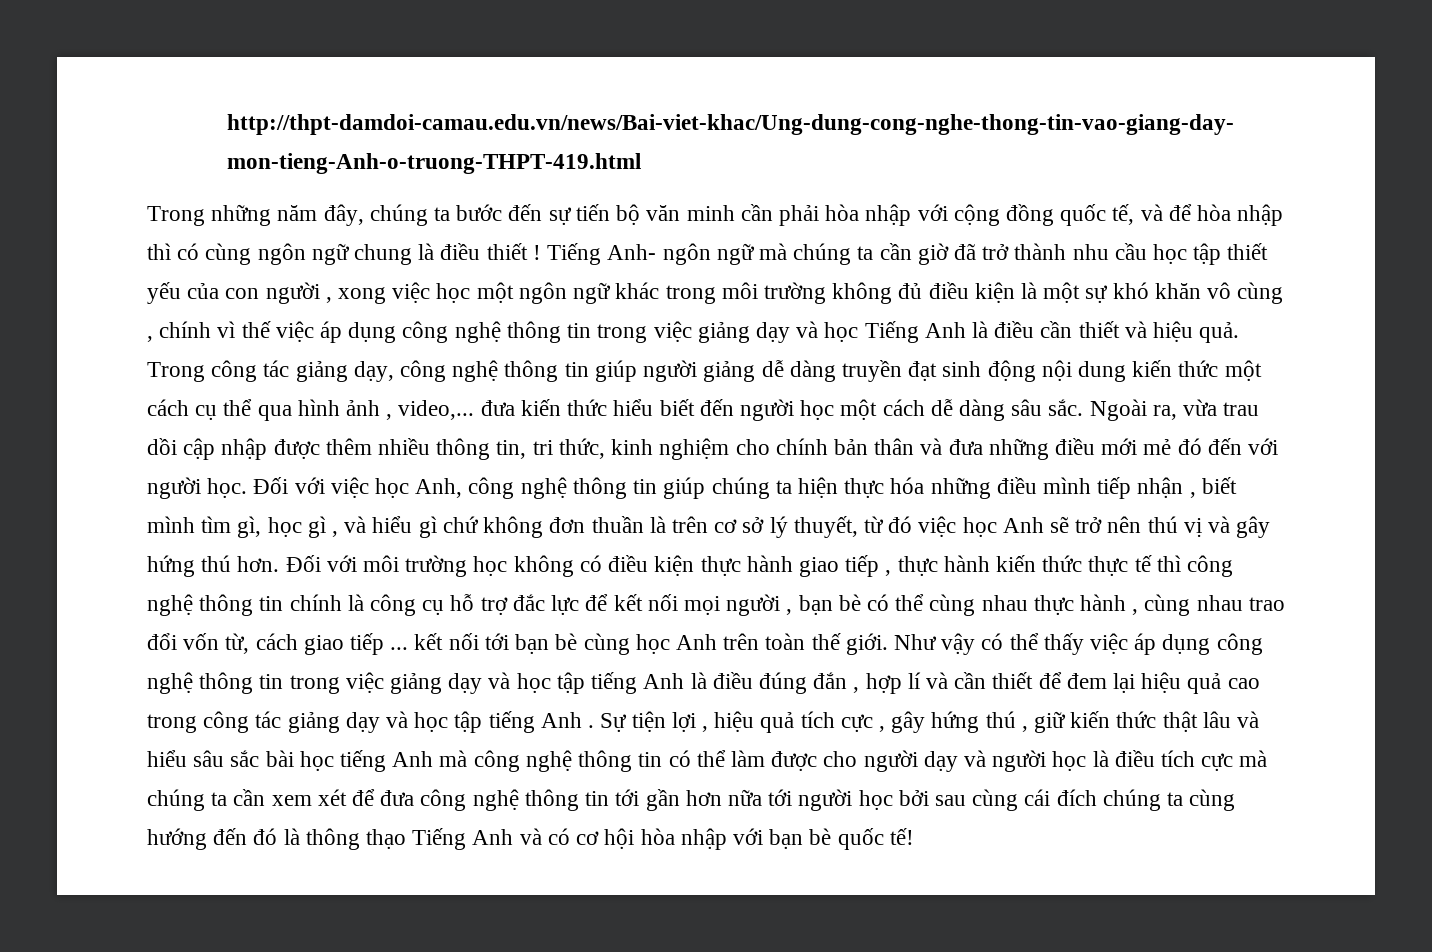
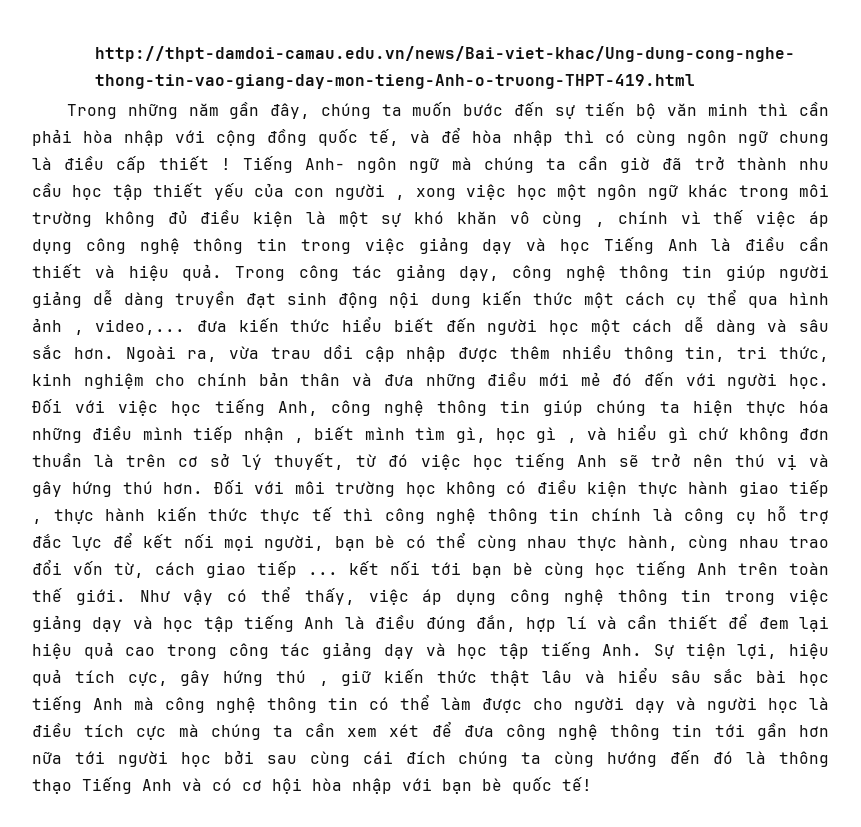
(318, 213) none -> [229,102,260,119] gần
(451, 214) none -> [412,102,453,116] muốn
(735, 213) none -> [758,103,789,116] thì
(481, 251) none -> [116,156,147,173] cấp
[1011,399,1084,416] sâu sắc. -> [767,319,829,332] [32,344,114,359] và sâu sắc hơn.
(410, 488) none -> [214,399,265,416] tiếng
(997, 527) none -> [514,453,565,470] tiếng
[726,594,793,616] người , -> [264,535,325,551] người,
[1080,594,1139,615] hành , -> [627,535,678,551] hành,
(670, 644) none -> [636,561,686,578] tiếng
[1043,633,1084,655] thấy -> [304,588,355,605] thấy,
[813,672,860,693] đắn , -> [475,614,516,632] đắn,
[540,711,708,732] Anh . Sự tiện lợi , -> [602,643,778,659] Anh. Sự tiện lợi,
[840,714,885,732] cực , -> [127,672,168,686] cực,

